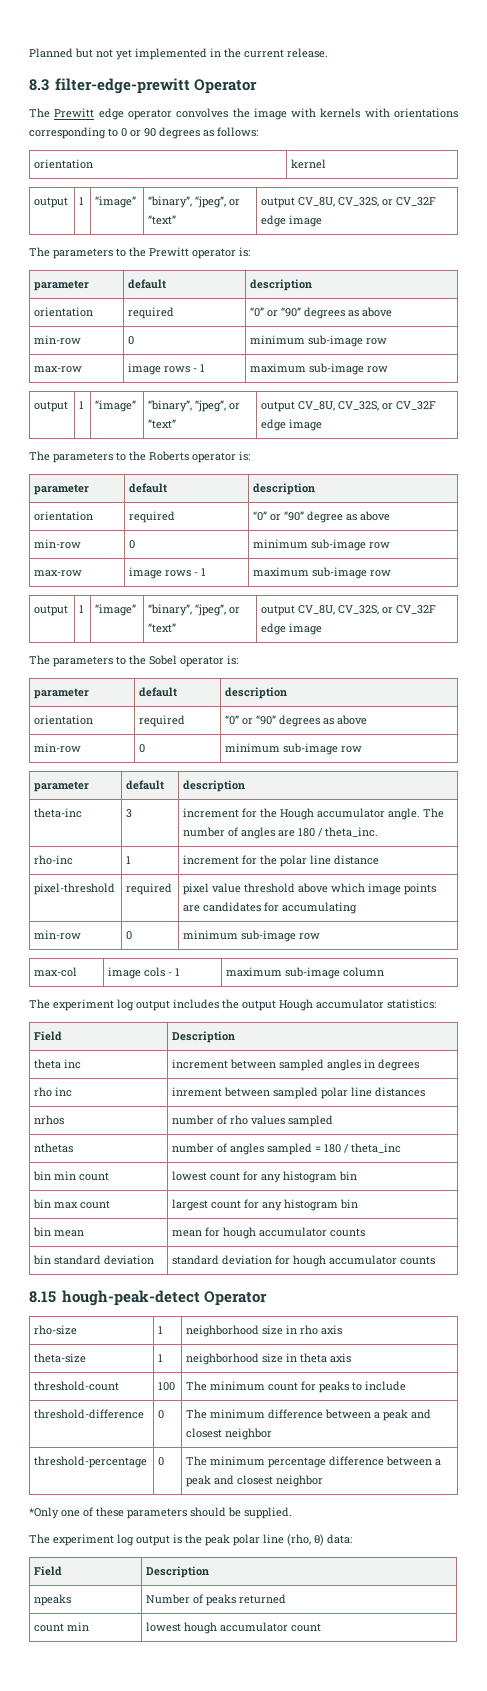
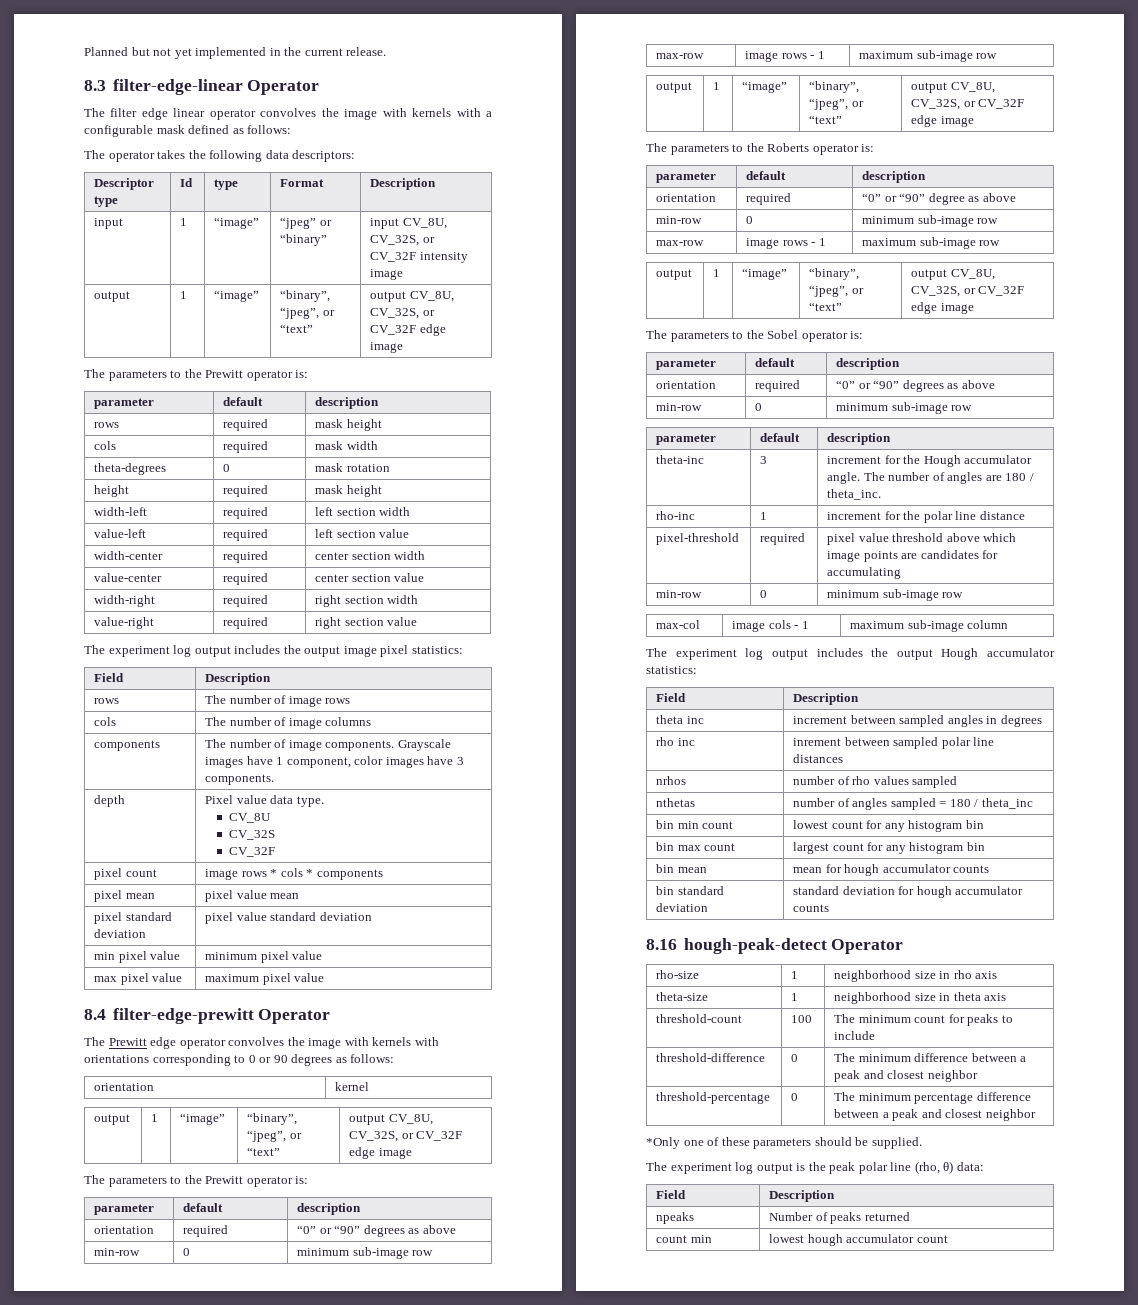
(49, 85) none -> [112,79,320,95] [84,108,492,120] [84,125,292,137] [84,150,356,162] [94,178,155,190] [94,196,119,207] [180,178,194,187] [214,179,239,190] [280,179,325,187] [370,178,437,190] [94,218,124,229] [180,218,188,226] [214,217,260,229] [280,217,332,229] [280,234,328,246] [370,218,447,229] [370,235,435,246] [370,252,468,263] [370,269,404,280] [94,291,131,302] [180,291,188,299] [214,290,260,302] [280,290,331,302] [280,307,335,319] [280,324,314,333] [370,291,454,302] [370,308,435,319] [370,324,446,336] [370,342,404,353] [84,369,309,381] [94,398,155,409] [223,397,264,406] [315,397,380,409] [94,422,120,428] [223,419,269,431] [315,419,382,431] [94,441,117,450] [223,441,269,453] [315,441,378,450] [94,463,167,475] [223,464,231,472] [315,463,390,472] [94,485,130,497] [223,485,269,497] [315,485,382,497] [94,507,148,516] [223,507,269,519] [315,507,411,516] [94,529,147,538] [223,529,269,541] [315,529,410,538] [94,551,164,560] [223,551,269,563] [315,551,426,560] [94,573,163,582] [223,573,269,585] [315,573,425,582] [94,595,156,607] [223,595,269,607] [315,595,419,607] [94,617,155,629] [223,617,269,629] [315,617,418,629] [84,645,463,657] [94,673,125,682] [205,673,272,685] [94,698,120,704] [205,695,351,707] [94,717,117,726] [205,717,372,729] [94,740,161,751] [205,739,451,751] [205,756,464,768] [205,774,275,785] [94,795,126,807] [205,795,324,807] [228,813,271,823] [228,830,275,840] [228,847,275,857] [94,868,157,880] [205,868,383,880] [94,890,155,902] [205,890,300,902] [94,912,172,924] [94,929,147,938] [205,912,372,924] [94,951,181,963] [205,951,323,963] [94,973,183,985] [205,973,325,985] [84,1009,106,1020] filter-edge-linear Operator // The filter edge linear operator convolves the image with kernels with a configurable mask defined as follows: // The operator takes the following data descriptors: // Descriptor type | Id | type | Format | Description // input | 1 | “image” | “jpeg” or “binary” | input CV_8U, CV_32S, or CV_32F intensity image // output | 1 | “image” | “binary”, “jpeg”, or “text” | output CV_8U, CV_32S, or CV_32F edge image // The parameters to the Prewitt operator is: // parameter | default | description // rows | required | mask height // cols | required | mask width // theta-degrees | 0 | mask rotation // height | required | mask height // width-left | required | left section width // value-left | required | left section value // width-center | required | center section width // value-center | required | center section value // width-right | required | right section width // value-right | required | right section value // The experiment log output includes the output image pixel statistics: // Field | Description // rows | The number of image rows // cols | The number of image columns // components | The number of image components. Grayscale images have 1 component, color images have 3 components. // depth | Pixel value data type. // CV_8U // CV_32S // CV_32F // pixel count | image rows * cols * components // pixel mean | pixel value mean // pixel standard deviation | pixel value standard deviation // min pixel value | minimum pixel value // max pixel value | maximum pixel value // 8.4
[29,1291,56,1303] 8.15 -> [646,939,677,950] 8.16

